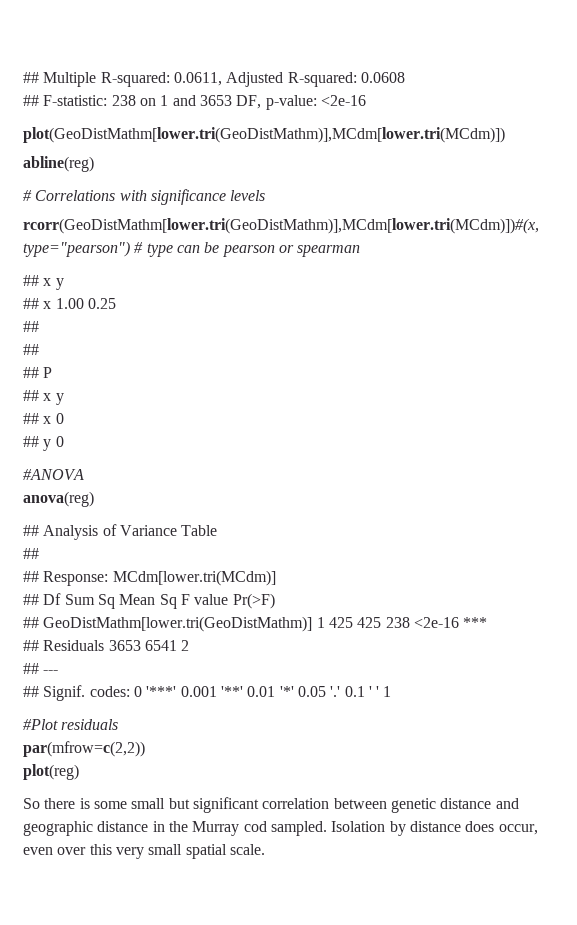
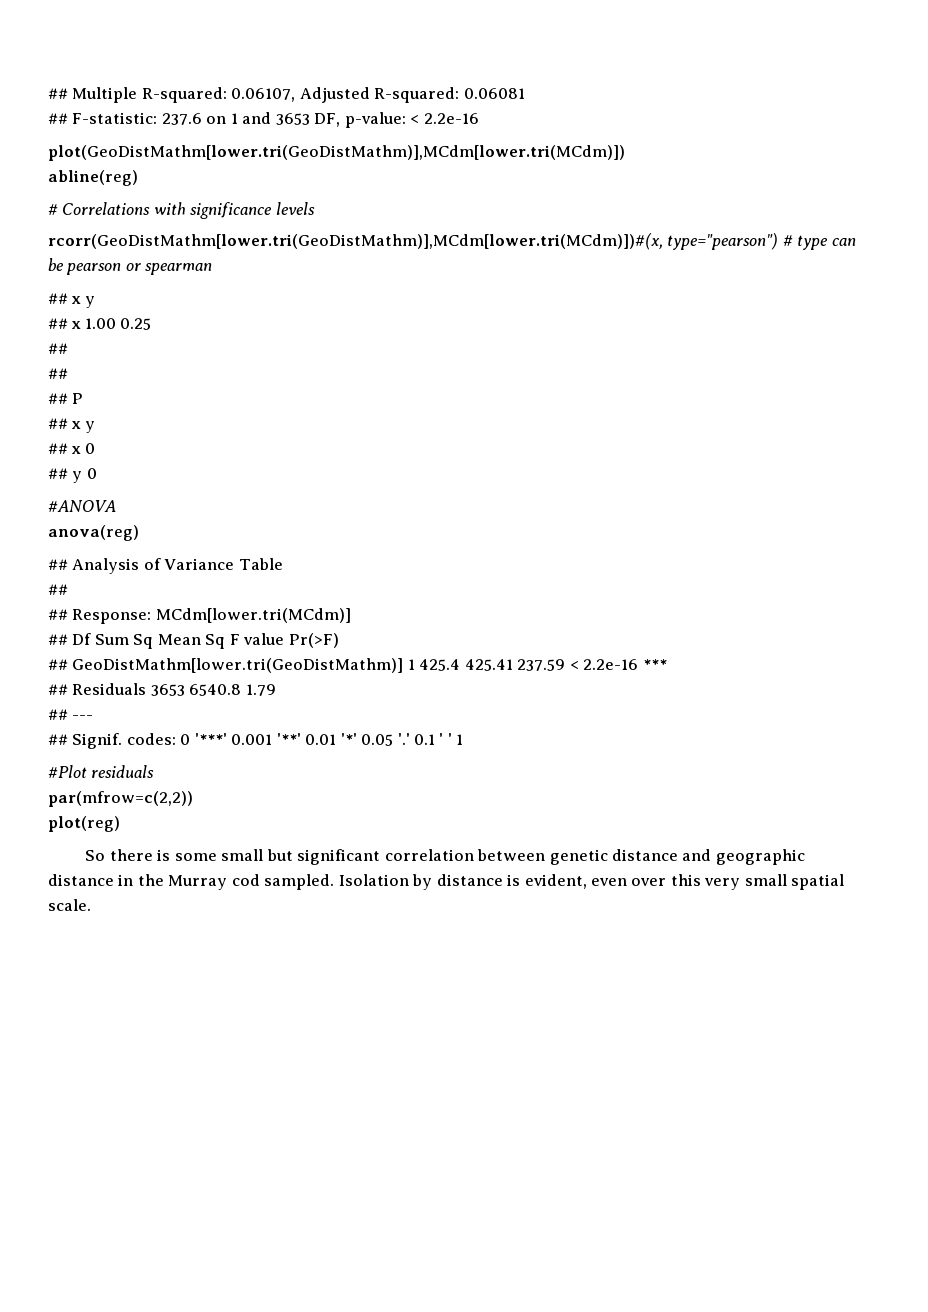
[173,72,222,86] 0.0611, -> [231,88,296,102] 0.06107,
[360,72,405,83] 0.0608 -> [463,88,525,99] 0.06081
[111,95,136,106] 238 -> [161,113,202,125] 237.6
[320,95,366,106] <2e-16 -> [410,113,479,124] < 2.2e-16
[328,617,459,628] 425 425 238 <2e-16 -> [419,659,639,671] 425.4 425.41 237.59 < 2.2e-16
[144,640,190,651] 6541 2 -> [189,684,276,696] 6540.8 1.79
[465,821,538,835] does occur, -> [507,874,587,889] is evident,

